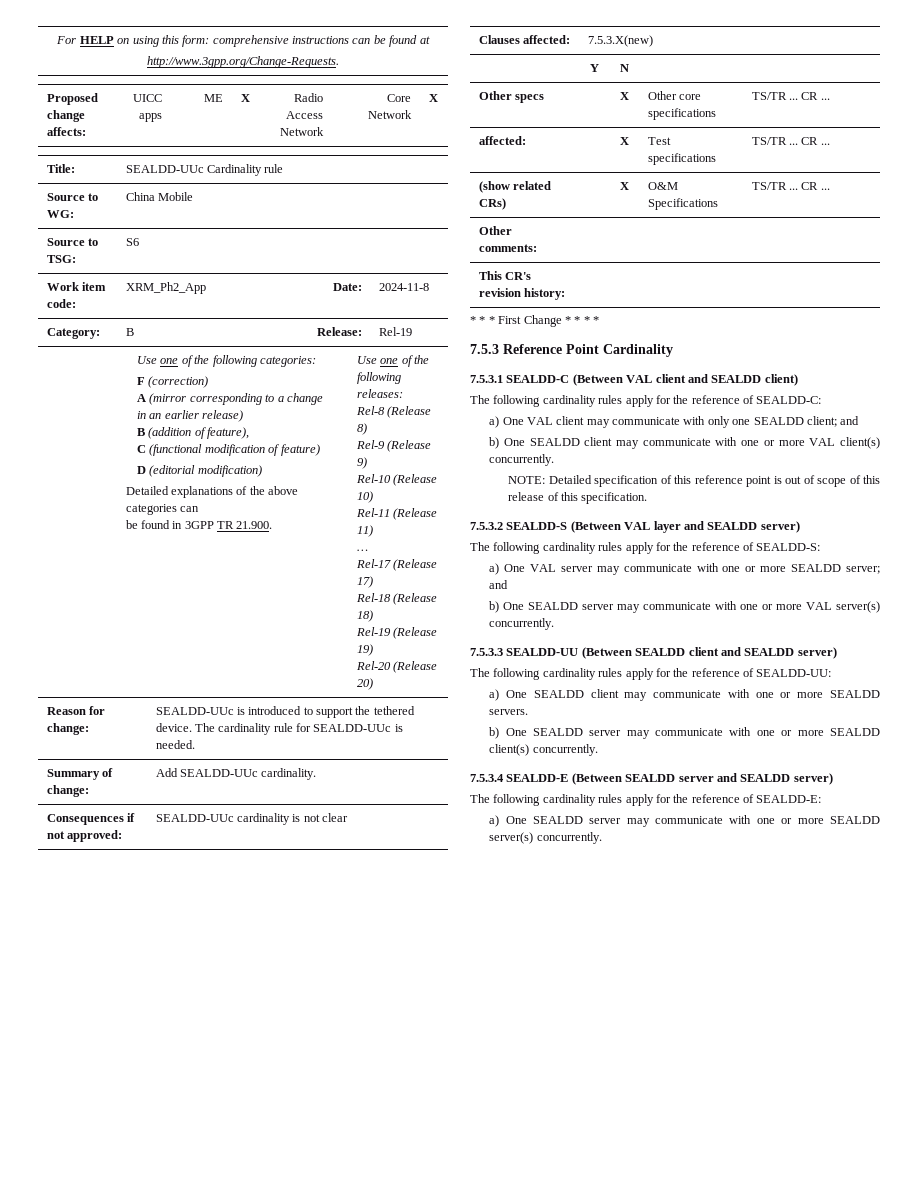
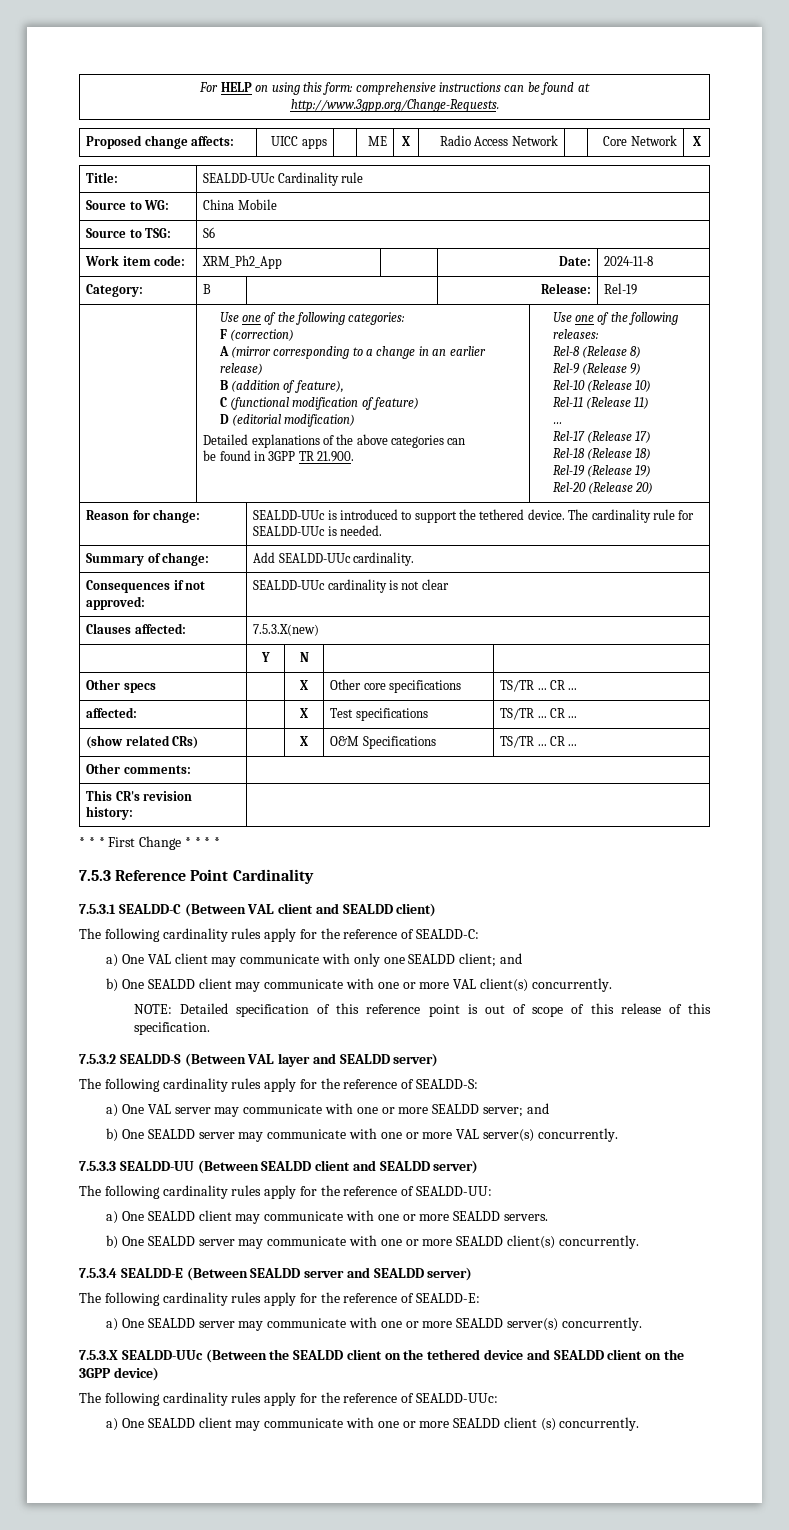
(602, 838) none -> [79,1349,684,1363] [79,1367,159,1381] [79,1392,499,1406] [106,1417,640,1431] // 7.5.3.X SEALDD-UUc (Between the SEALDD client on the tethered device and SEALDD client on the 3GPP device) // The following cardinality rules apply for the reference of SEALDD-UUc: // a) One SEALDD client may communicate with one or more SEALDD client (s) concurrently.

